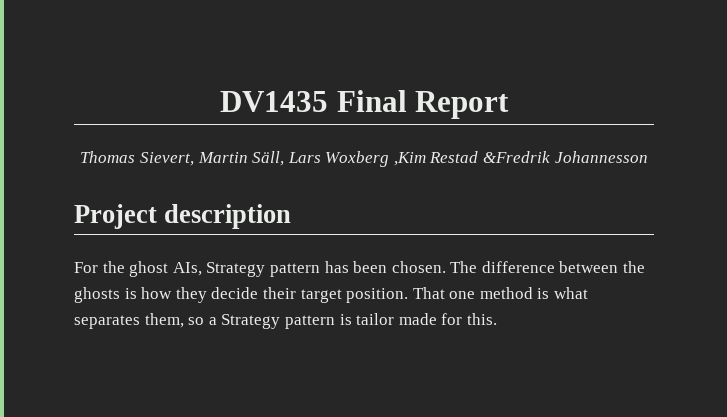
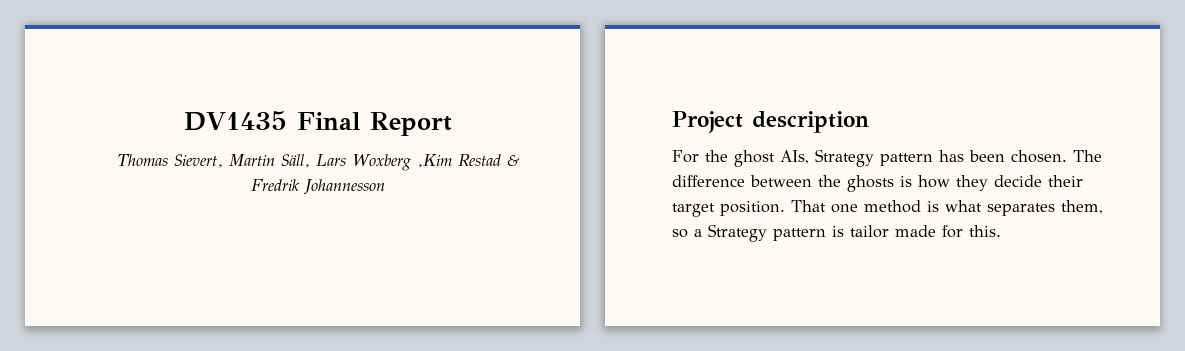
[483,151,551,163] &Fredrik -> [506,155,520,166] [250,179,300,191] & Fredrik

